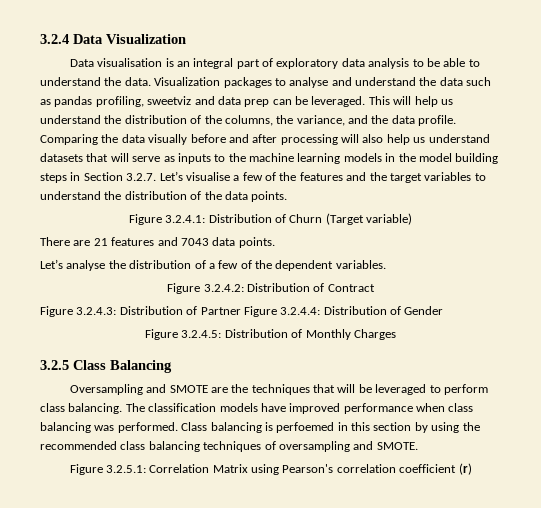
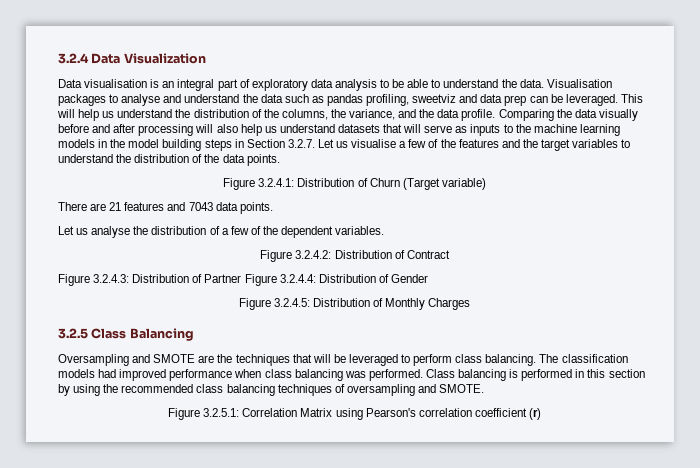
[154,77,221,86] Visualization -> [546,79,612,88] Visualisation
[159,171,183,181] Let’s -> [317,139,349,148] Let us
[40,259,63,269] Let’s -> [58,226,89,235] Let us
[260,403,286,412] have -> [98,369,117,378] had
[276,422,335,433] perfoemed -> [521,369,573,381] performed

